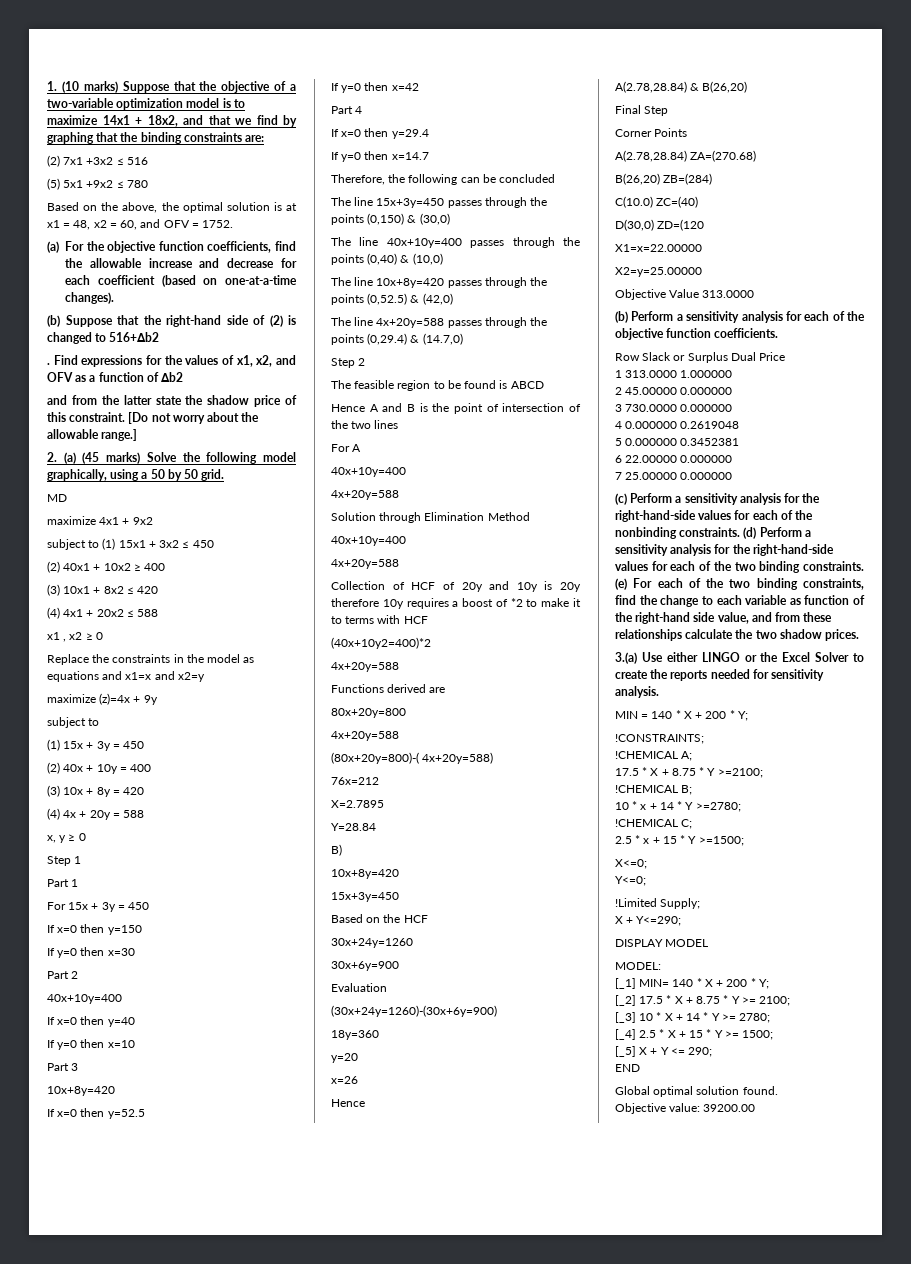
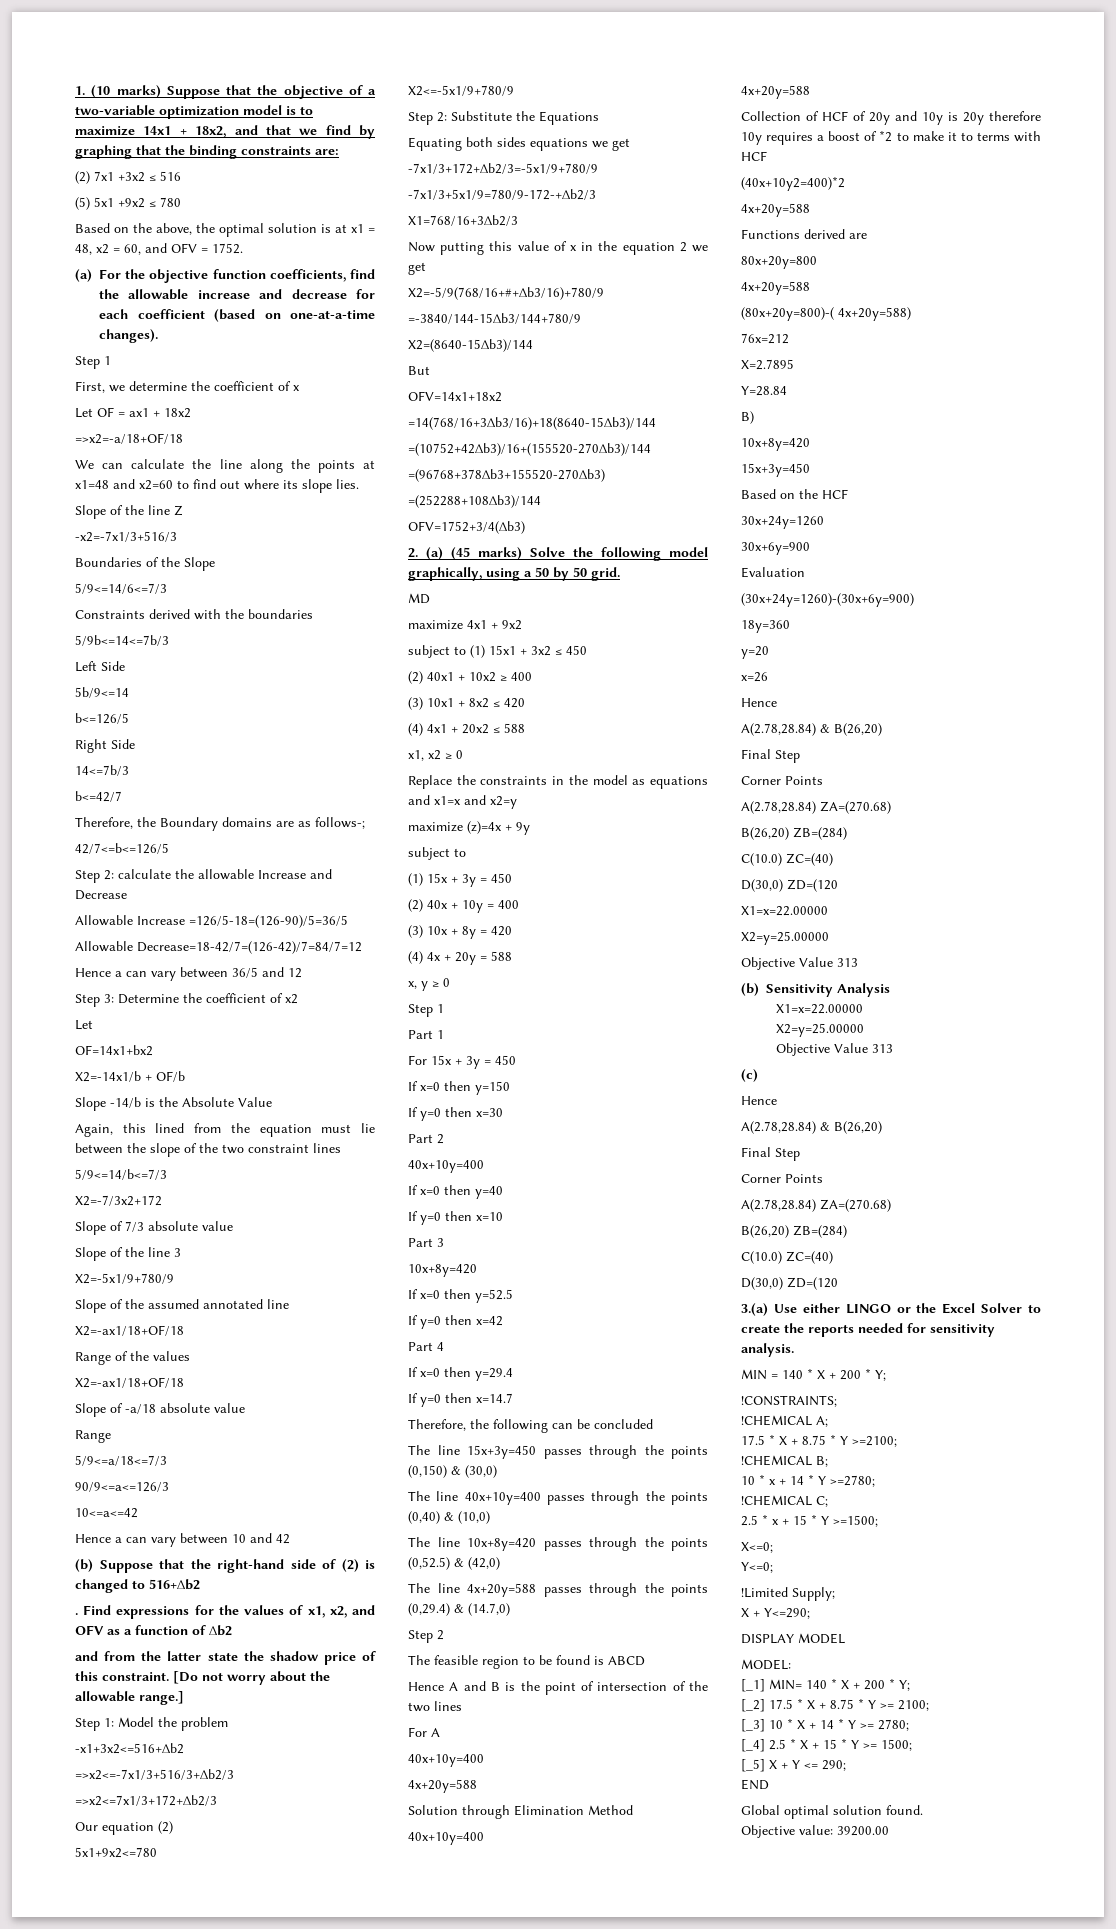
(114, 298) none -> [75,356,111,369] [75,381,300,393] [75,407,191,418] [75,433,183,444] [75,459,375,473] [75,479,359,493] [75,505,183,519] [75,531,177,542] [75,557,215,571] [75,583,167,594] [75,609,313,620] [75,635,169,646] [75,661,125,672] [75,687,129,698] [75,713,129,724] [75,739,135,753] [75,765,129,776] [75,791,122,802] [75,817,365,831] [75,843,169,854] [75,869,332,883] [75,890,127,900] [75,915,348,928] [75,941,362,954] [75,967,302,981] [75,993,298,1007] [75,1020,93,1030] [75,1045,153,1056] [75,1071,185,1082] [75,1097,272,1111] [75,1123,376,1137] [75,1143,341,1157] [75,1169,167,1180] [75,1195,162,1206] [75,1221,233,1235] [75,1247,181,1261] [75,1273,174,1284] [75,1299,289,1313] [75,1325,184,1336] [75,1351,190,1365] [75,1377,184,1388] [75,1403,245,1417] [75,1430,111,1443] [75,1455,167,1466] [75,1482,169,1492] [75,1508,138,1518] [75,1533,290,1547] // Step 1 // First, we determine the coefficient of x // Let OF = ax1 + 18x2 // =>x2=-a/18+OF/18 // We can calculate the line along the points at x1=48 and x2=60 to find out where its slope lies. // Slope of the line Z // -x2=-7x1/3+516/3 // Boundaries of the Slope // 5/9<=14/6<=7/3 // Constraints derived with the boundaries // 5/9b<=14<=7b/3 // Left Side // 5b/9<=14 // b<=126/5 // Right Side // 14<=7b/3 // b<=42/7 // Therefore, the Boundary domains are as follows-; // 42/7<=b<=126/5 // Step 2: calculate the allowable Increase and Decrease // Allowable Increase =126/5-18=(126-90)/5=36/5 // Allowable Decrease=18-42/7=(126-42)/7=84/7=12 // Hence a can vary between 36/5 and 12 // Step 3: Determine the coefficient of x2 // Let // OF=14x1+bx2 // X2=-14x1/b + OF/b // Slope -14/b is the Absolute Value // Again, this lined from the equation must lie between the slope of the two constraint lines // 5/9<=14/b<=7/3 // X2=-7/3x2+172 // Slope of 7/3 absolute value // Slope of the line 3 // X2=-5x1/9+780/9 // Slope of the assumed annotated line // X2=-ax1/18+OF/18 // Range of the values // X2=-ax1/18+OF/18 // Slope of -a/18 absolute value // Range // 5/9<=a/18<=7/3 // 90/9<=a<=126/3 // 10<=a<=42 // Hence a can vary between 10 and 42
(138, 435) none -> [75,1717,228,1731] [75,1743,184,1754] [75,1769,234,1780] [75,1795,217,1806] [75,1821,173,1835] [75,1847,157,1858] [408,85,514,96] [408,111,599,125] [408,137,630,151] [408,163,598,174] [408,189,596,200] [408,215,518,226] [408,241,708,255] [408,262,426,275] [408,287,604,300] [408,313,581,324] [408,339,533,352] [408,366,430,375] [408,391,502,402] [408,417,656,430] [408,443,651,456] [408,469,605,482] [408,495,541,508] [408,521,525,534] // Step 1: Model the problem // -x1+3x2<=516+∆b2 // =>x2<=-7x1/3+516/3+∆b2/3 // =>x2<=7x1/3+172+∆b2/3 // Our equation (2) // 5x1+9x2<=780 // X2<=-5x1/9+780/9 // Step 2: Substitute the Equations // Equating both sides equations we get // -7x1/3+172+∆b2/3=-5x1/9+780/9 // -7x1/3+5x1/9=780/9-172-+∆b2/3 // X1=768/16+3∆b2/3 // Now putting this value of x in the equation 2 we get // X2=-5/9(768/16+#+∆b3/16)+780/9 // =-3840/144-15∆b3/144+780/9 // X2=(8640-15∆b3)/144 // But // OFV=14x1+18x2 // =14(768/16+3∆b3/16)+18(8640-15∆b3)/144 // =(10752+42∆b3)/16+(155520-270∆b3)/144 // =(96768+378∆b3+155520-270∆b3) // =(252288+108∆b3)/144 // OFV=1752+3/4(∆b3)
[47,632,67,642] x1 , -> [408,750,424,761] x1,
[702,290,755,298] [615,311,865,323] [615,328,779,340] [615,352,786,363] [615,370,733,378] [615,387,733,395] [615,404,733,412] [615,421,740,429] [615,438,740,446] [615,455,733,463] [615,472,733,480] [615,493,821,505] [615,510,814,522] [615,527,811,539] [615,544,834,556] [615,561,864,573] [615,578,864,590] [615,595,865,607] [615,612,833,624] [615,629,860,641] 313.0000 // (b) Perform a sensitivity analysis for each of the objective function coefficients. // Row Slack or Surplus Dual Price // 1 313.0000 1.000000 // 2 45.00000 0.000000 // 3 730.0000 0.000000 // 4 0.000000 0.2619048 // 5 0.000000 0.3452381 // 6 22.00000 0.000000 // 7 25.00000 0.000000 // (c) Perform a sensitivity analysis for the right-hand-side values for each of the nonbinding constraints. (d) Perform a sensitivity analysis for the right-hand-side values for each of the two binding constraints. (e) For each of the two binding constraints, find the change to each variable as function of the right-hand side value, and from these relationships calculate the two shadow prices. -> [837,958,858,967] [741,983,890,997] [776,1004,864,1014] [776,1023,865,1037] [776,1043,894,1056] [741,1069,758,1082] [741,1096,777,1105] [741,1121,882,1134] [741,1147,800,1161] [741,1174,823,1183] [741,1199,891,1212] [741,1225,847,1238] [741,1251,833,1264] [741,1277,838,1290] 313 // (b) Sensitivity Analysis // X1=x=22.00000 // X2=y=25.00000 // Objective Value 313 // (c) // Hence // A(2.78,28.84) & B(26,20) // Final Step // Corner Points // A(2.78,28.84) ZA=(270.68) // B(26,20) ZB=(284) // C(10.0) ZC=(40) // D(30,0) ZD=(120

